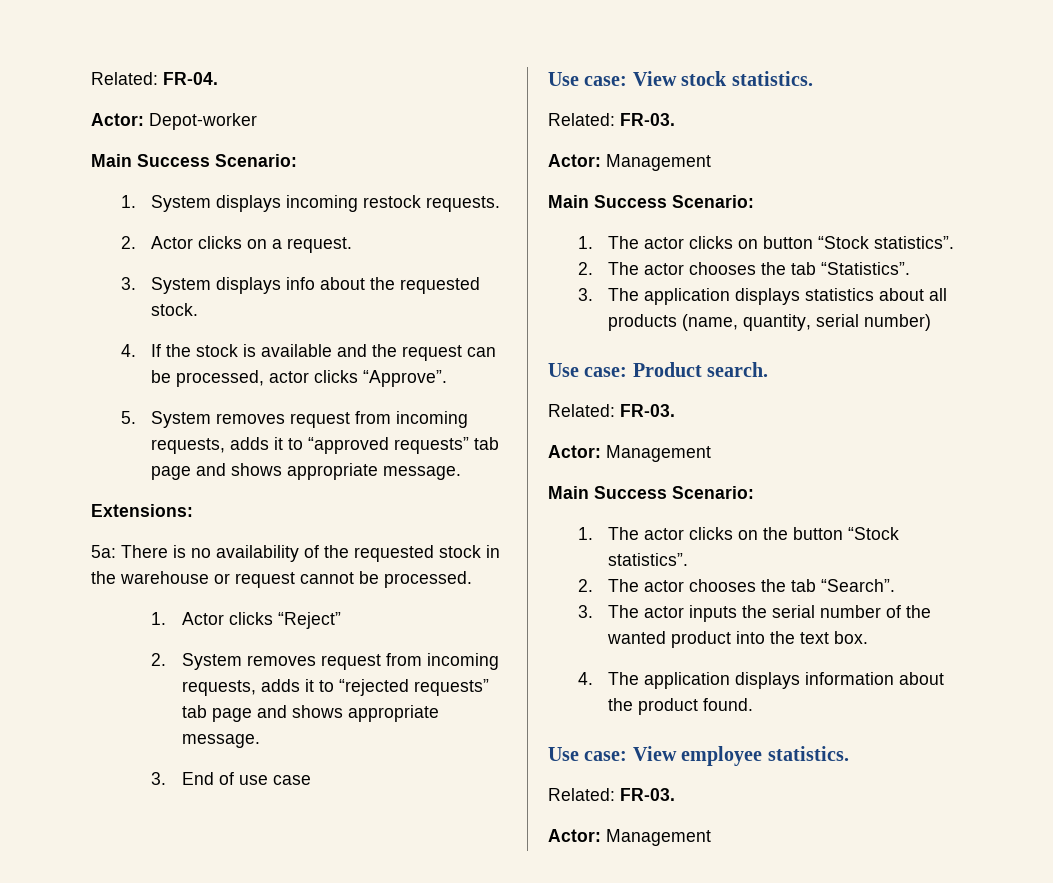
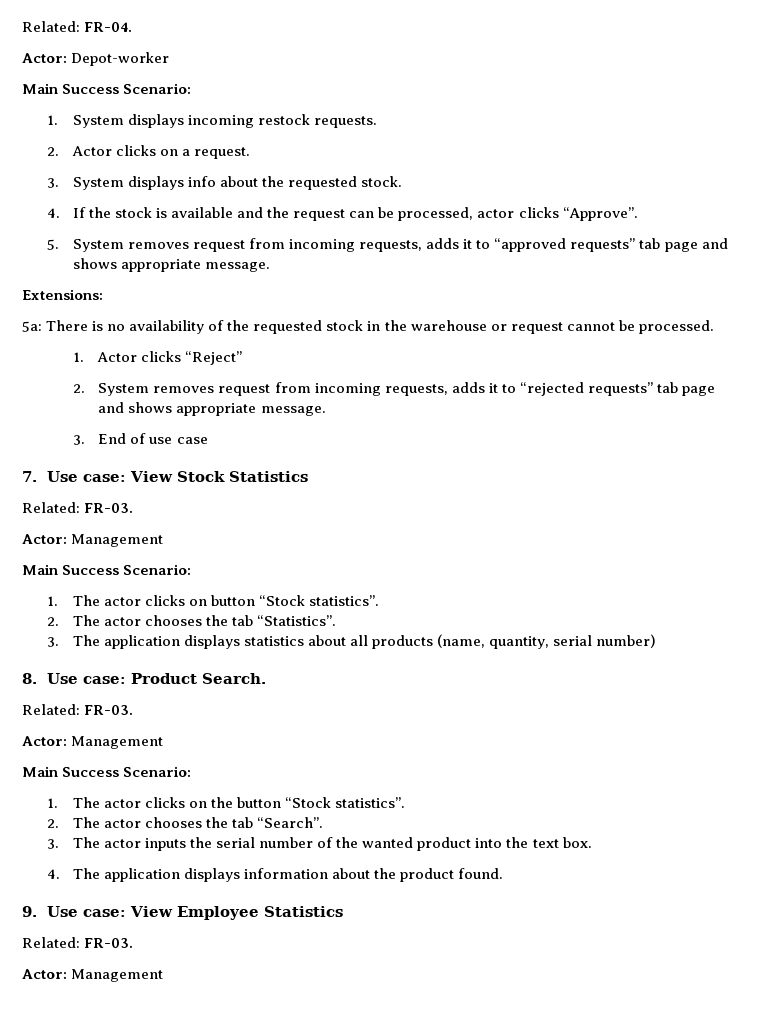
[548,71,813,86] Use case: View stock statistics. -> [22,471,309,482] 7. Use case: View Stock Statistics
(932, 322) none -> [22,673,37,684] 8.
[707,362,769,377] search. -> [202,673,267,684] Search.
[548,746,849,766] Use case: View employee statistics. -> [22,906,344,920] 9. Use case: View Employee Statistics

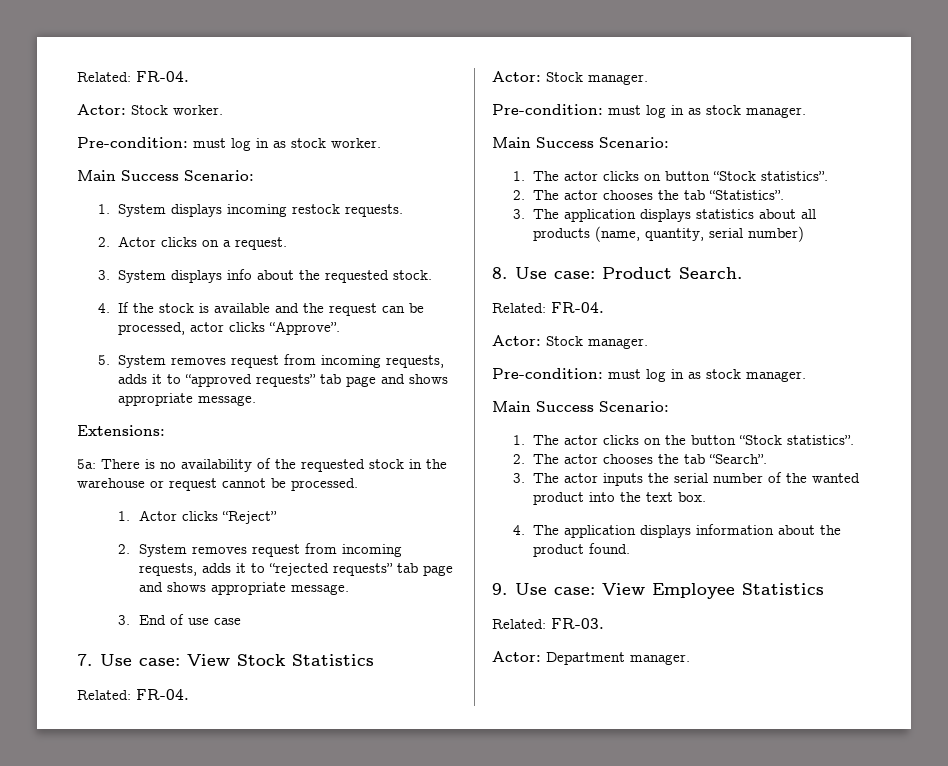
[22,21,133,32] [22,52,170,66] Related: FR-04. // Actor: Depot-worker -> [77,71,189,82] [77,104,223,115] [77,137,381,151] Related: FR-04. // Actor: Stock worker. // Pre-condition: must log in as stock worker.
[84,503,134,513] [22,534,164,547] FR-03. // Actor: Management -> [136,689,189,700] [492,71,648,85] [492,104,806,118] FR-04. // Actor: Stock manager. // Pre-condition: must log in as stock manager.
[84,705,134,715] [22,736,164,749] FR-03. // Actor: Management -> [551,302,604,313] [492,335,648,349] [492,368,806,382] FR-04. // Actor: Stock manager. // Pre-condition: must log in as stock manager.
[71,969,164,982] Management -> [546,652,690,665] Department manager.

